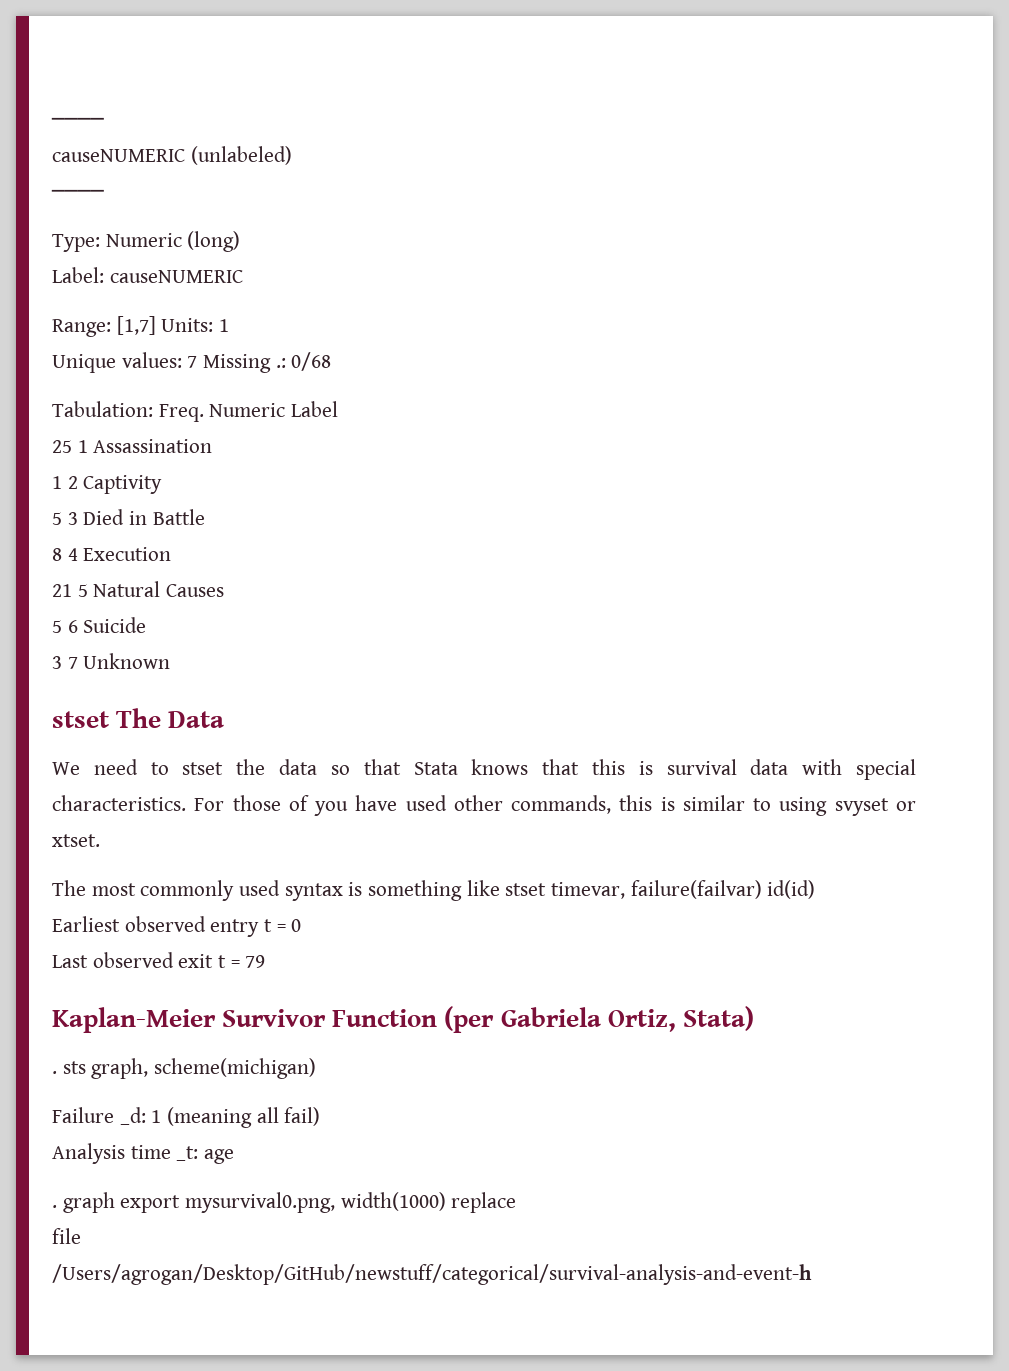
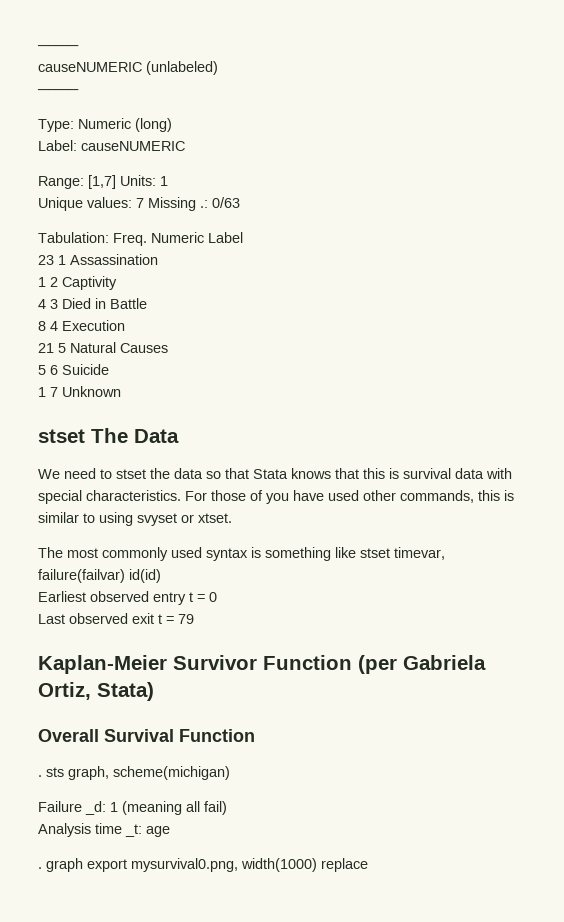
[291,352,332,371] 0/68 -> [212,197,240,208] 0/63
[52,440,72,453] 25 -> [38,255,54,265] 23
[52,512,62,525] 5 -> [38,299,46,309] 4
[52,656,62,669] 3 -> [38,387,46,397] 1
(754, 1018) none -> [38,729,255,742] // Overall Survival Function
[52,1228,81,1244] [52,1264,812,1285] // file // /Users/agrogan/Desktop/GitHub/newstuff/categorical/survival-analysis-and-event-h -> (368, 865) none

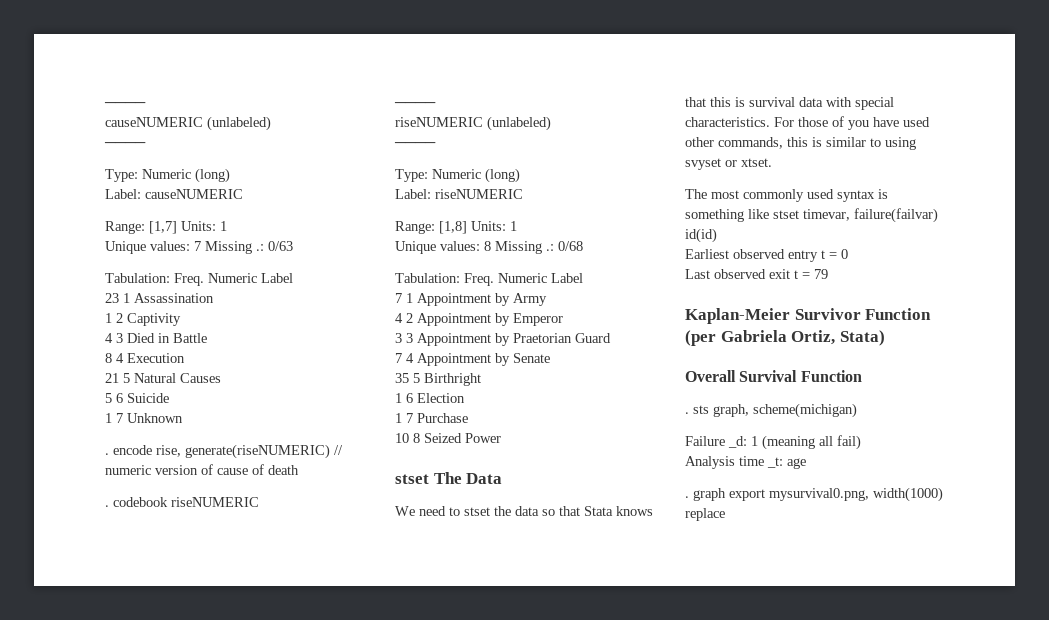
(121, 391) none -> [105,444,343,459] [105,464,299,475] [105,497,259,507] [394,102,436,107] [395,116,551,131] [394,142,436,147] [395,168,520,183] [395,189,523,199] [395,221,517,234] [395,241,583,254] [395,273,583,286] [395,293,547,306] [395,313,563,326] [395,333,611,346] [395,353,550,366] [395,373,481,386] [395,393,465,403] [395,413,468,423] [395,433,501,443] // . encode rise, generate(riseNUMERIC) // numeric version of cause of death // . codebook riseNUMERIC // ──── // riseNUMERIC (unlabeled) // ──── // Type: Numeric (long) // Label: riseNUMERIC // Range: [1,8] Units: 1 // Unique values: 8 Missing .: 0/68 // Tabulation: Freq. Numeric Label // 7 1 Appointment by Army // 4 2 Appointment by Emperor // 3 3 Appointment by Praetorian Guard // 7 4 Appointment by Senate // 35 5 Birthright // 1 6 Election // 1 7 Purchase // 10 8 Seized Power

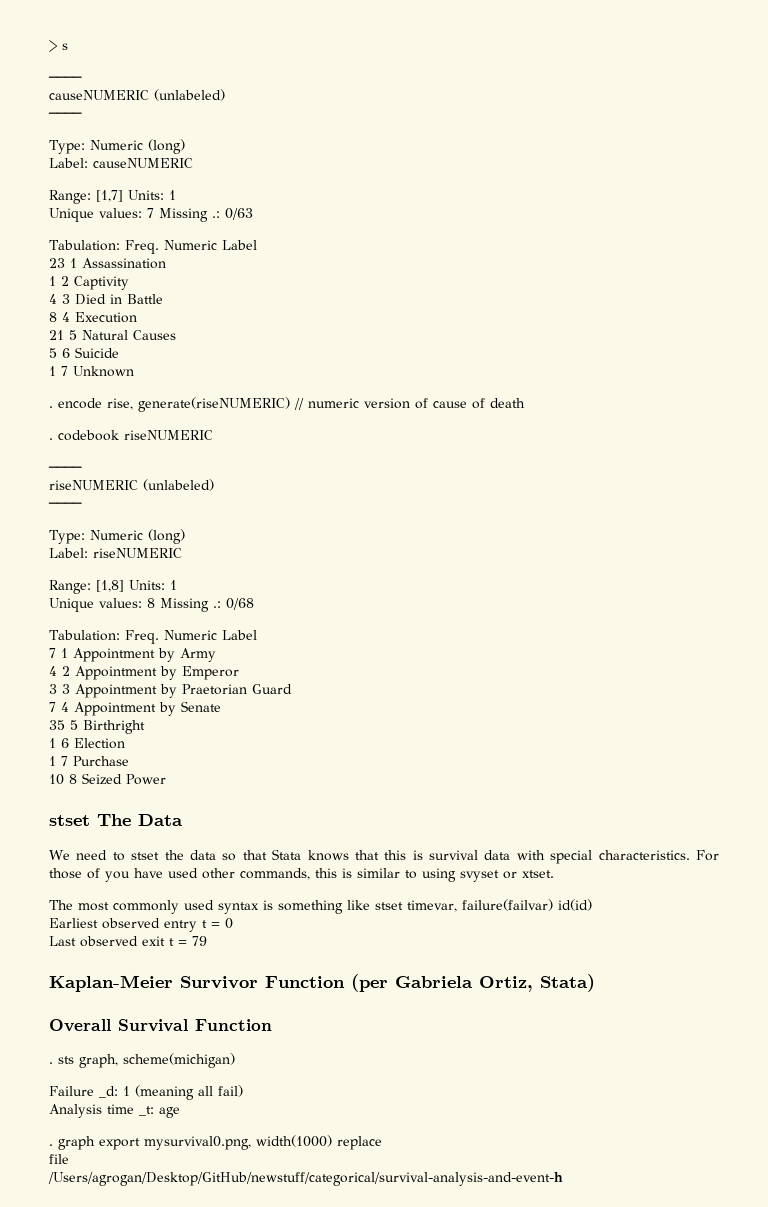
(104, 104) none -> [49,40,68,52] > s //
(725, 514) none -> [49,1154,69,1164] [48,1172,563,1186] // file // /Users/agrogan/Desktop/GitHub/newstuff/categorical/survival-analysis-and-event-h

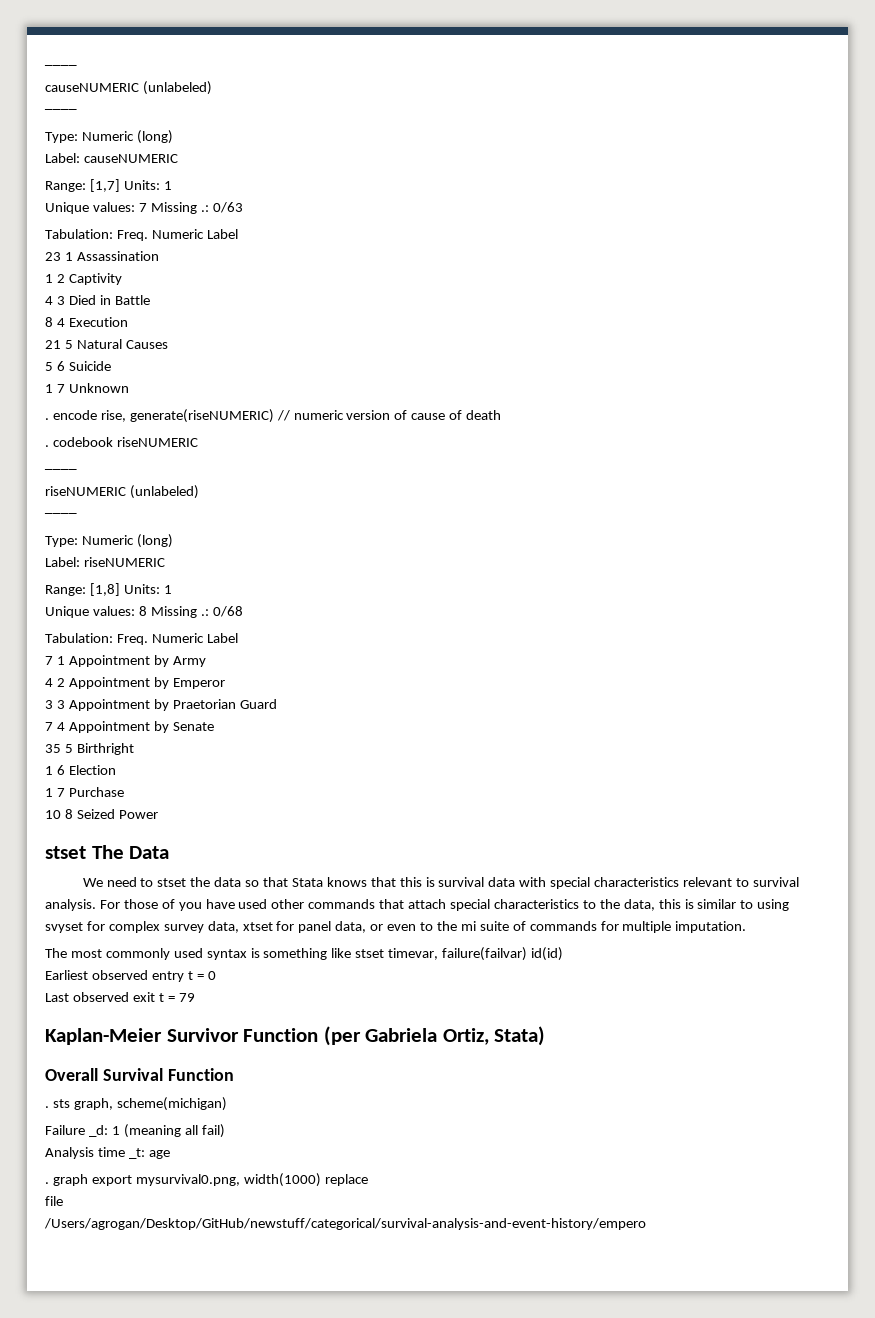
[49,40,68,52] > s // -> (44, 67) none
[598,850,690,860] characteristics. -> [594,877,799,887] [45,899,96,911] characteristics relevant to survival analysis.
[240,868,310,880] commands, -> [308,899,655,911] commands that attach special characteristics to the data,
[503,870,554,879] or xtset. -> [86,921,747,933] for complex survey data, xtset for panel data, or even to the mi suite of commands for multiple imputation.
[48,1172,563,1186] /Users/agrogan/Desktop/GitHub/newstuff/categorical/survival-analysis-and-event-h -> [44,1218,646,1230] /Users/agrogan/Desktop/GitHub/newstuff/categorical/survival-analysis-and-event-history/empero

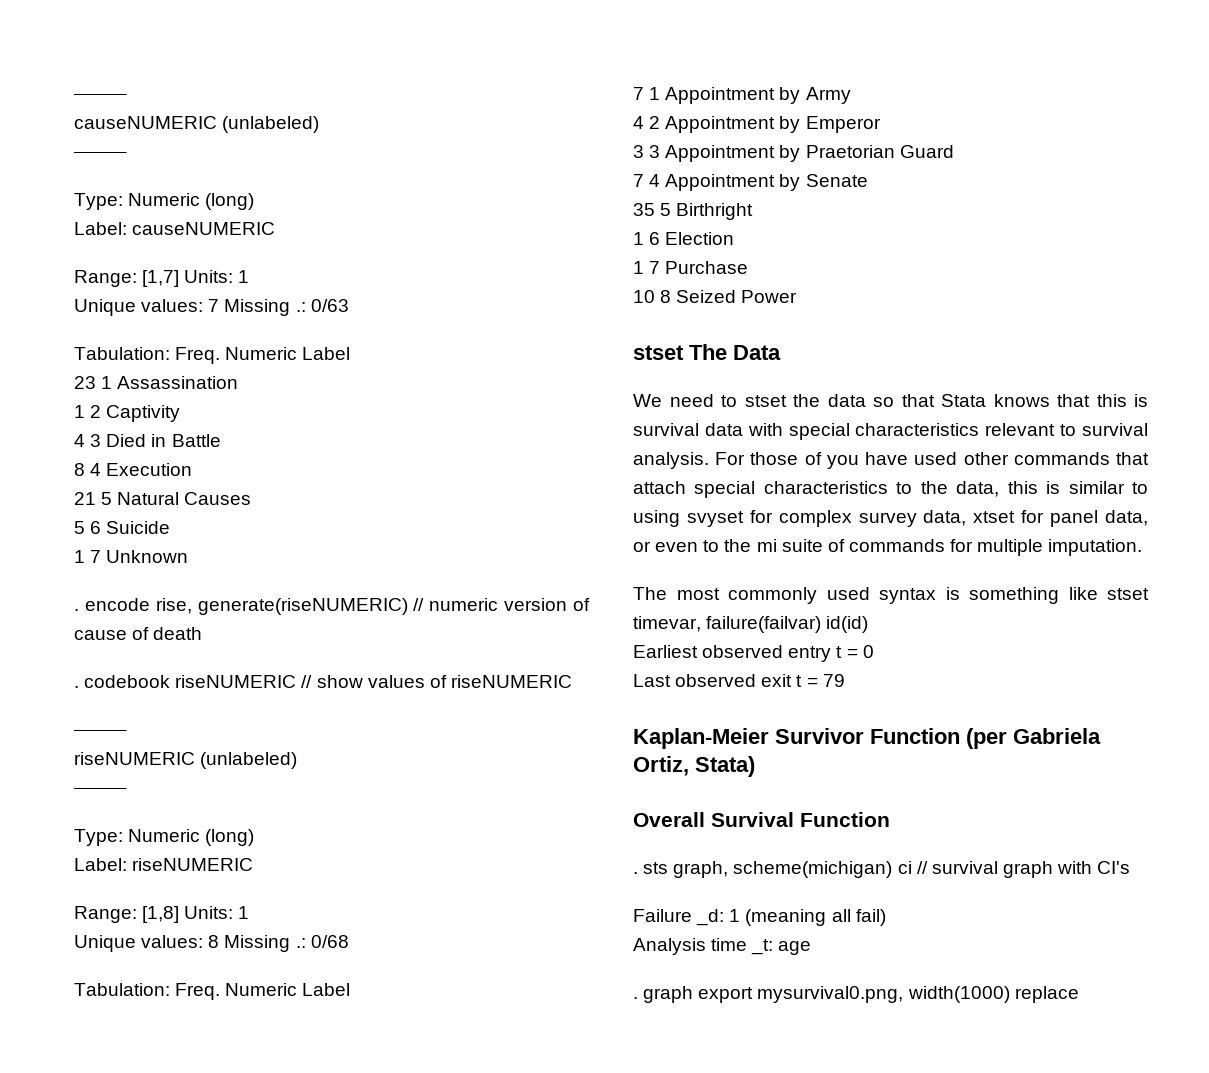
(198, 442) none -> [301,675,572,688] // show values of riseNUMERIC
(227, 1104) none -> [897,861,1131,878] ci // survival graph with CI's
[45,1196,63,1206] [44,1218,646,1230] // file // /Users/agrogan/Desktop/GitHub/newstuff/categorical/survival-analysis-and-event-history/empero -> (1079, 994) none

